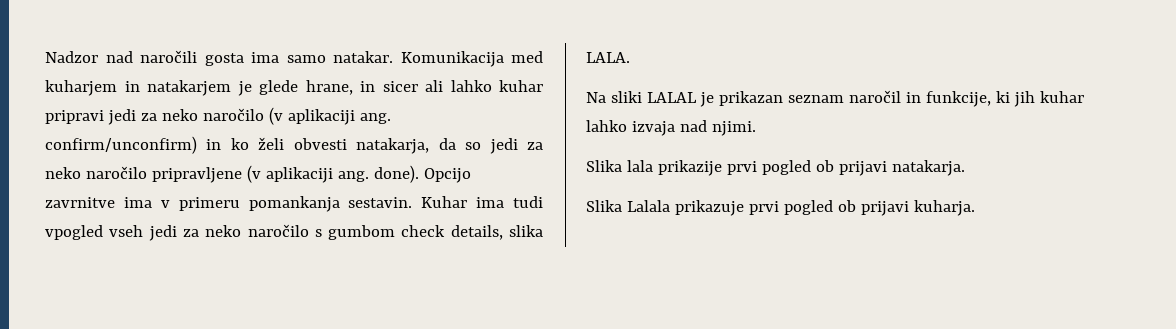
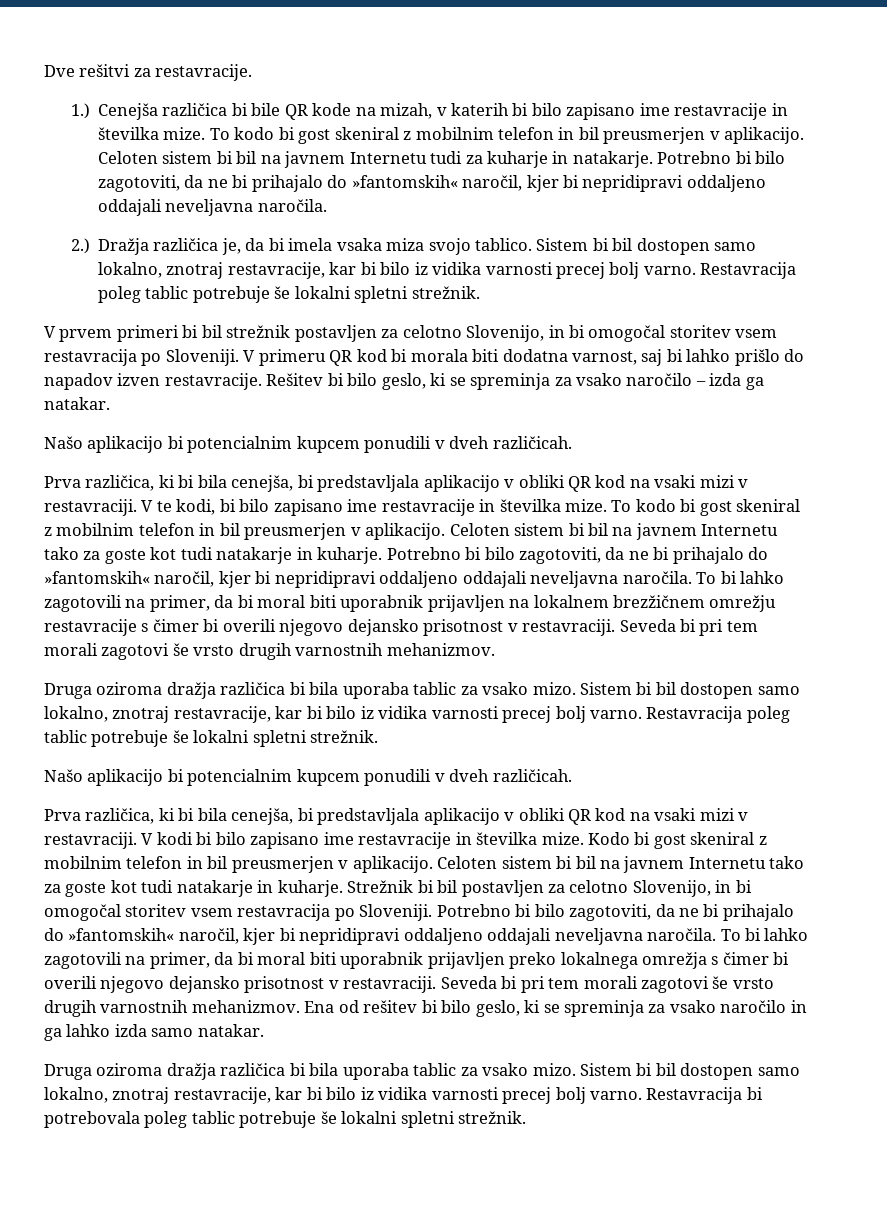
[45,50,543,67] [45,80,543,96] [45,107,391,125] [45,136,544,154] [45,165,471,183] [45,196,543,212] [45,224,543,241] [586,52,630,63] [586,90,1084,107] [586,120,756,136] [586,160,965,176] [586,200,975,216] Nadzor nad naročili gosta ima samo natakar. Komunikacija med kuharjem in natakarjem je glede hrane, in sicer ali lahko kuhar pripravi jedi za neko naročilo (v aplikaciji ang. confirm/unconfirm) in ko želi obvesti natakarja, da so jedi za neko naročilo pripravljene (v aplikaciji ang. done). Opcijo zavrnitve ima v primeru pomankanja sestavin. Kuhar ima tudi vpogled vseh jedi za neko naročilo s gumbom check details, slika LALA. // Na sliki LALAL je prikazan seznam naročil in funkcije, ki jih kuhar lahko izvaja nad njimi. // Slika lala prikazije prvi pogled ob prijavi natakarja. // Slika Lalala prikazuje prvi pogled ob prijavi kuharja. -> [44,64,253,81] [70,103,788,120] [97,127,805,144] [97,151,786,168] [97,175,766,192] [97,199,327,216] [70,238,757,255] [97,262,797,279] [97,286,480,303] [44,325,778,342] [44,349,805,366] [44,373,764,390] [44,397,110,410] [44,436,572,453] [44,475,749,492] [44,499,801,516] [44,523,779,540] [44,547,769,564] [44,571,785,588] [44,595,777,612] [44,619,758,636] [44,643,495,660] [44,682,800,699] [44,706,790,723] [44,730,379,747] [44,769,572,786] [44,808,749,825] [44,832,767,849] [44,856,805,873] [44,880,752,897] [44,904,794,921] [44,928,809,945] [44,952,790,969] [44,976,774,993] [44,1000,807,1017] [44,1024,264,1041] [44,1063,800,1080] [44,1087,763,1104] [44,1111,527,1128] Dve rešitvi za restavracije. // 1.) Cenejša različica bi bile QR kode na mizah, v katerih bi bilo zapisano ime restavracije in številka mize. To kodo bi gost skeniral z mobilnim telefon in bil preusmerjen v aplikacijo. Celoten sistem bi bil na javnem Internetu tudi za kuharje in natakarje. Potrebno bi bilo zagotoviti, da ne bi prihajalo do »fantomskih« naročil, kjer bi nepridipravi oddaljeno oddajali neveljavna naročila. // 2.) Dražja različica je, da bi imela vsaka miza svojo tablico. Sistem bi bil dostopen samo lokalno, znotraj restavracije, kar bi bilo iz vidika varnosti precej bolj varno. Restavracija poleg tablic potrebuje še lokalni spletni strežnik. // V prvem primeri bi bil strežnik postavljen za celotno Slovenijo, in bi omogočal storitev vsem restavracija po Sloveniji. V primeru QR kod bi morala biti dodatna varnost, saj bi lahko prišlo do napadov izven restavracije. Rešitev bi bilo geslo, ki se spreminja za vsako naročilo – izda ga natakar. // Našo aplikacijo bi potencialnim kupcem ponudili v dveh različicah. // Prva različica, ki bi bila cenejša, bi predstavljala aplikacijo v obliki QR kod na vsaki mizi v restavraciji. V te kodi, bi bilo zapisano ime restavracije in številka mize. To kodo bi gost skeniral z mobilnim telefon in bil preusmerjen v aplikacijo. Celoten sistem bi bil na javnem Internetu tako za goste kot tudi natakarje in kuharje. Potrebno bi bilo zagotoviti, da ne bi prihajalo do »fantomskih« naročil, kjer bi nepridipravi oddaljeno oddajali neveljavna naročila. To bi lahko zagotovili na primer, da bi moral biti uporabnik prijavljen na lokalnem brezžičnem omrežju restavracije s čimer bi overili njegovo dejansko prisotnost v restavraciji. Seveda bi pri tem morali zagotovi še vrsto drugih varnostnih mehanizmov. // Druga oziroma dražja različica bi bila uporaba tablic za vsako mizo. Sistem bi bil dostopen samo lokalno, znotraj restavracije, kar bi bilo iz vidika varnosti precej bolj varno. Restavracija poleg tablic potrebuje še lokalni spletni strežnik. // Našo aplikacijo bi potencialnim kupcem ponudili v dveh različicah. // Prva različica, ki bi bila cenejša, bi predstavljala aplikacijo v obliki QR kod na vsaki mizi v restavraciji. V kodi bi bilo zapisano ime restavracije in številka mize. Kodo bi gost skeniral z mobilnim telefon in bil preusmerjen v aplikacijo. Celoten sistem bi bil na javnem Internetu tako za goste kot tudi natakarje in kuharje. Strežnik bi bil postavljen za celotno Slovenijo, in bi omogočal storitev vsem restavracija po Sloveniji. Potrebno bi bilo zagotoviti, da ne bi prihajalo do »fantomskih« naročil, kjer bi nepridipravi oddaljeno oddajali neveljavna naročila. To bi lahko zagotovili na primer, da bi moral biti uporabnik prijavljen preko lokalnega omrežja s čimer bi overili njegovo dejansko prisotnost v restavraciji. Seveda bi pri tem morali zagotovi še vrsto drugih varnostnih mehanizmov. Ena od rešitev bi bilo geslo, ki se spreminja za vsako naročilo in ga lahko izda samo natakar. // Druga oziroma dražja različica bi bila uporaba tablic za vsako mizo. Sistem bi bil dostopen samo lokalno, znotraj restavracije, kar bi bilo iz vidika varnosti precej bolj varno. Restavracija bi potrebovala poleg tablic potrebuje še lokalni spletni strežnik.

